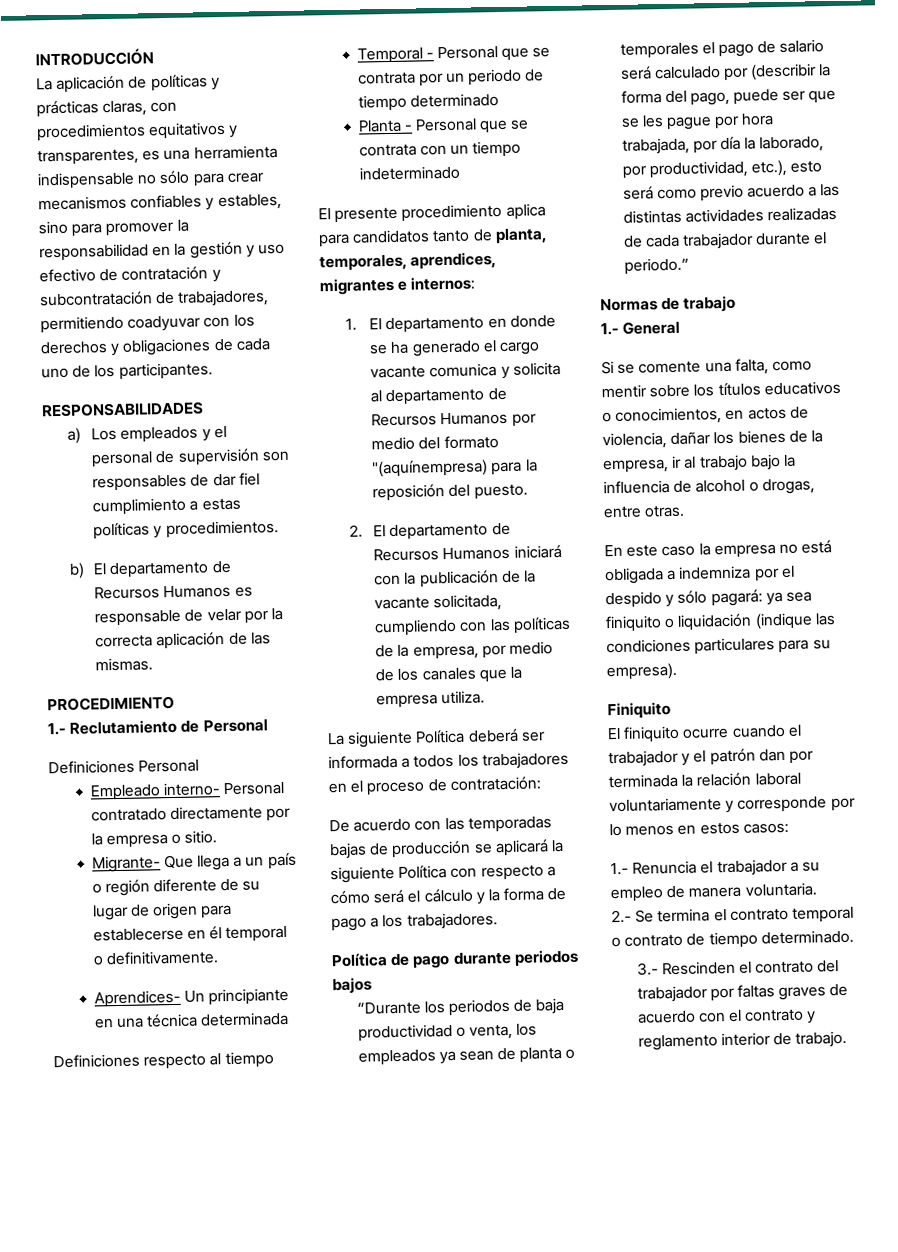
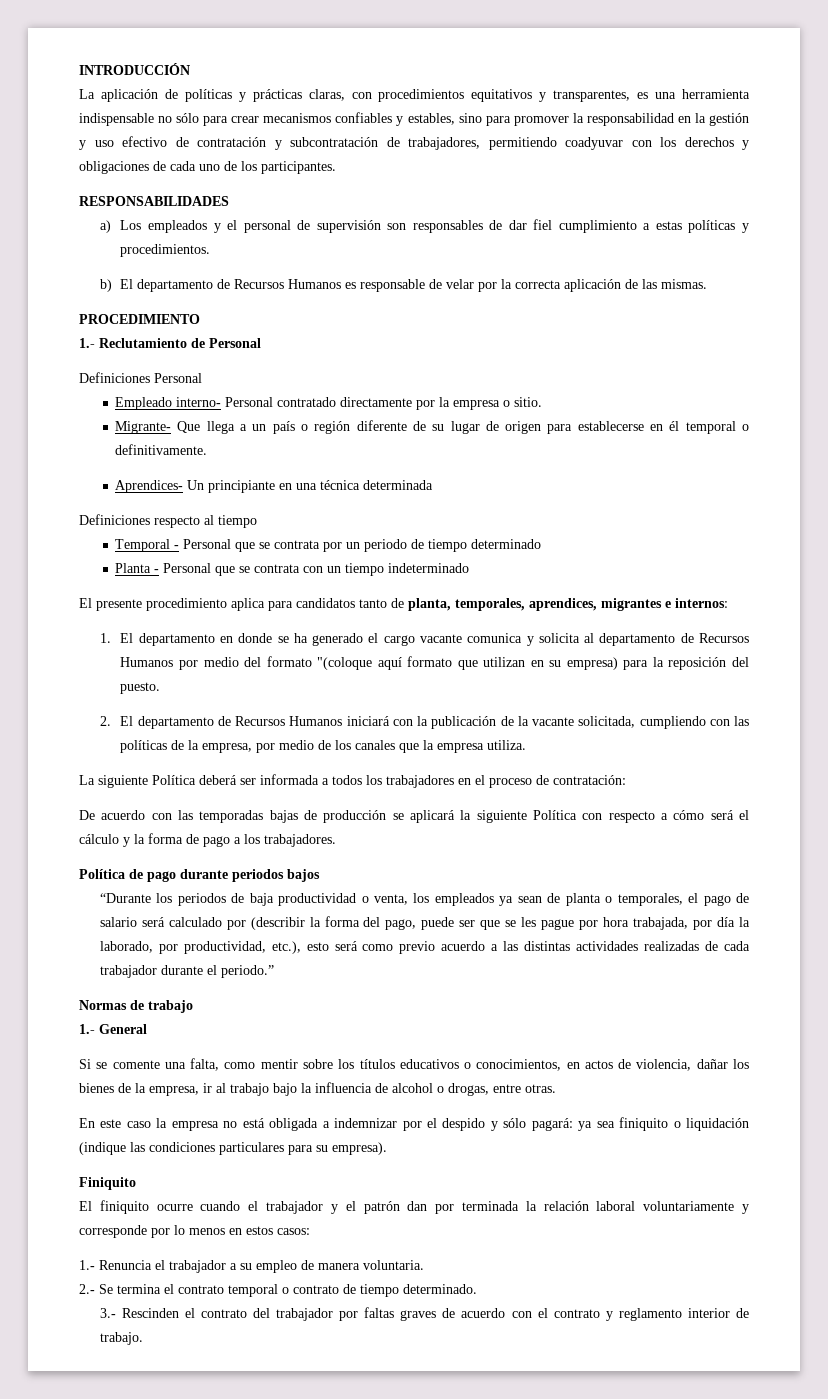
[372,459,489,478] "(aquínempresa) -> [317,656,618,670] "(coloque aquí formato que utilizan en su empresa)
[619,42,699,59] temporales -> [617,893,683,906] temporales,
[678,565,752,580] indemniza -> [334,1118,398,1128] indemnizar

